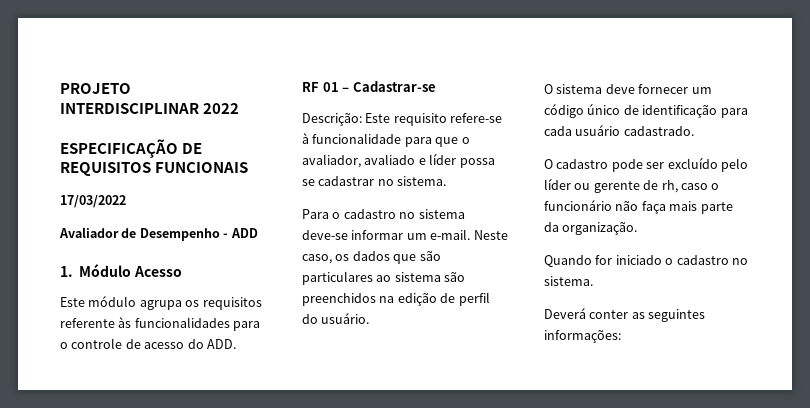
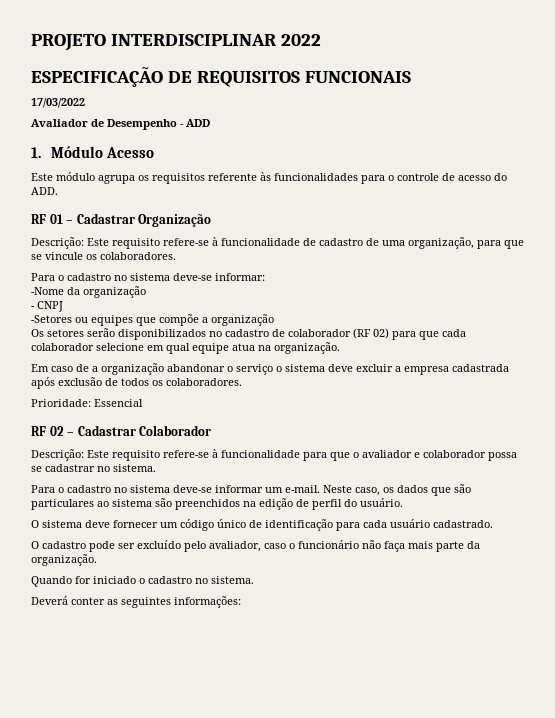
[352,81,436,92] Cadastrar-se -> [76,213,212,227] [31,237,524,249] [31,252,176,260] [31,273,265,281] [31,286,146,298] [31,301,63,312] [31,314,274,326] [31,328,466,340] [31,342,340,354] [31,363,509,375] [31,377,242,389] [31,399,143,407] [31,425,212,436] Cadastrar Organização // Descrição: Este requisito refere-se à funcionalidade de cadastro de uma organização, para que se vincule os colaboradores. // Para o cadastro no sistema deve-se informar: // -Nome da organização // - CNPJ // -Setores ou equipes que compõe a organização // Os setores serão disponibilizados no cadastro de colaborador (RF 02) para que cada colaborador selecione em qual equipe atua na organização. // Em caso de a organização abandonar o serviço o sistema deve excluir a empresa cadastrada após exclusão de todos os colaboradores. // Prioridade: Essencial // RF 02 – Cadastrar Colaborador
[302,153,457,168] avaliador, avaliado e líder -> [362,450,486,458] avaliador e colaborador
[544,178,678,193] líder ou gerente de rh, -> [209,541,261,552] avaliador,

